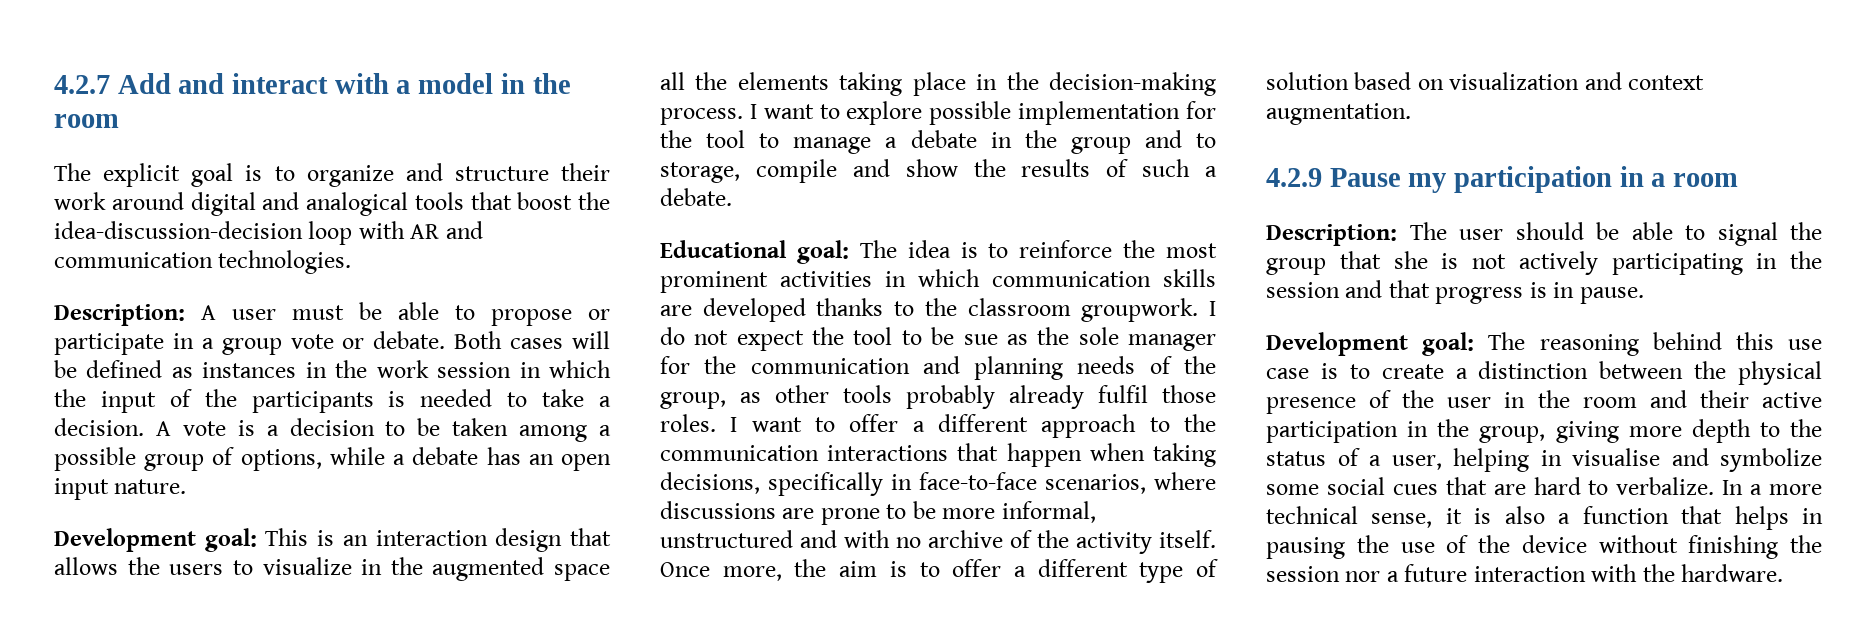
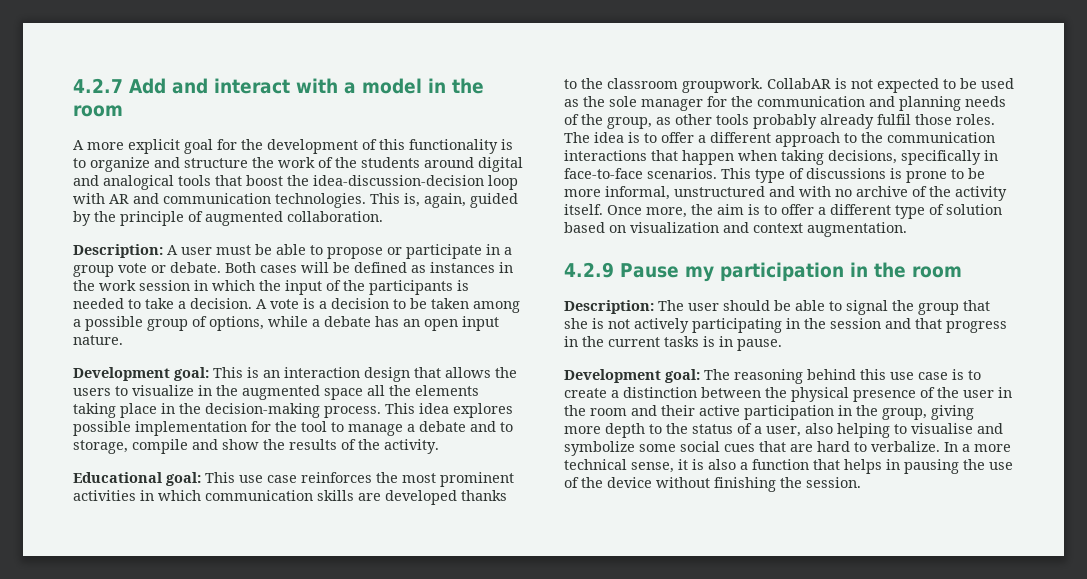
[54,163,234,187] The explicit goal -> [73,139,498,154] A more explicit goal for the development of this functionality
[561,163,610,181] [54,192,106,210] their work -> [252,157,420,168] the work of the students
(352, 262) none -> [370,193,518,208] [73,211,383,226] This is, again, guided by the principle of augmented collaboration.
[749,101,923,125] I want to explore -> [385,403,513,418] This idea explores
[990,130,1131,154] in the group -> (466, 426) none
[1142,159,1217,177] [660,188,732,206] such a debate. -> [358,439,439,454] the activity.
[859,240,1113,258] The idea is to reinforce -> [205,472,372,483] This use case reinforces
[1209,301,1216,316] [660,327,998,351] I do not expect the tool to be sue -> [767,78,1014,93] CollabAR is not expected to be used
[730,417,802,432] I want -> [564,132,640,143] The idea is
[1045,472,1216,494] [660,501,815,519] scenarios, where discussions are -> [647,168,902,183] scenarios. This type of discussions is
[1651,173,1666,187] a -> [874,262,906,278] the
(1524, 295) none -> [564,336,699,347] in the current tasks
[1453,448,1562,472] helping in -> [805,423,907,438] also helping to
[1266,564,1784,582] session nor a future interaction with the hardware. -> [806,477,861,488] session.

